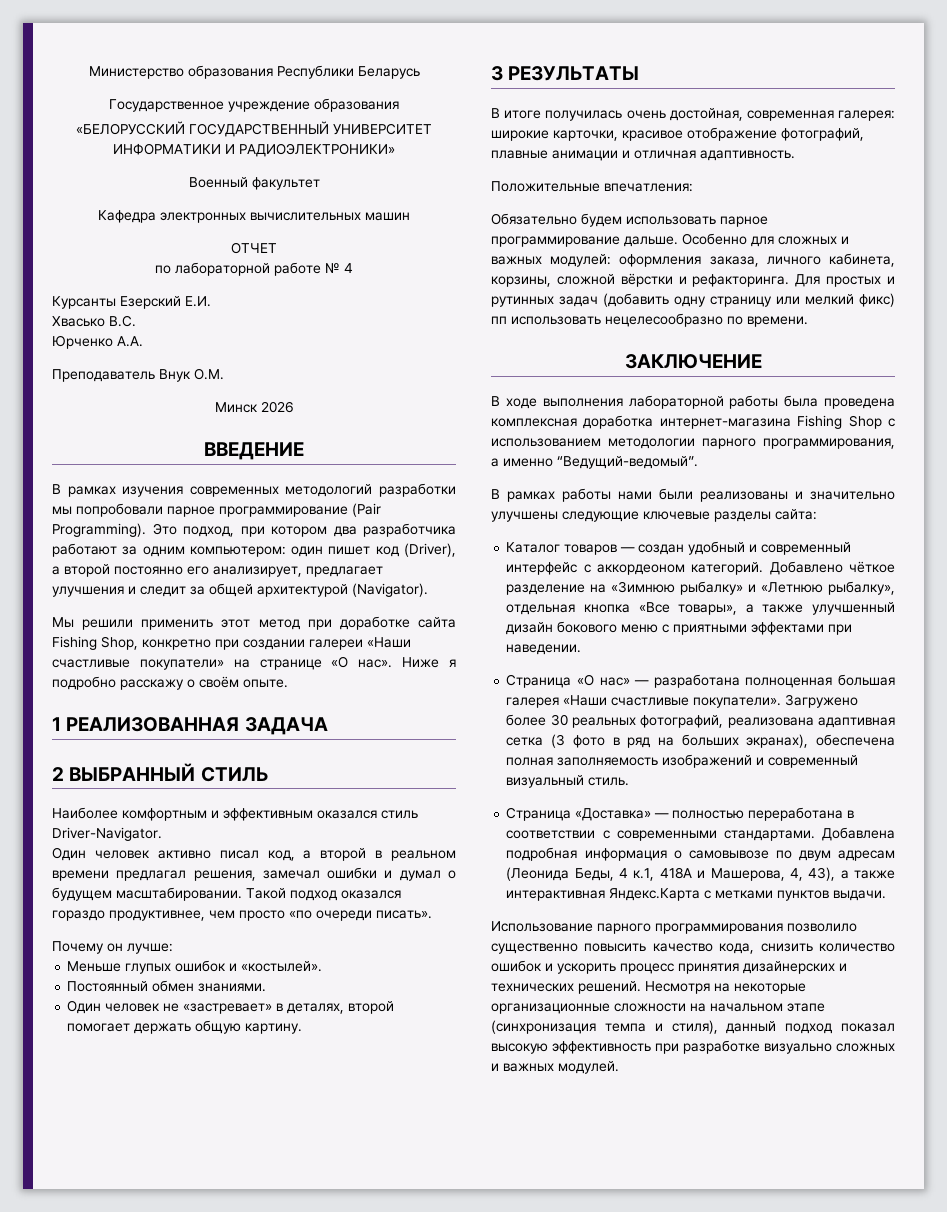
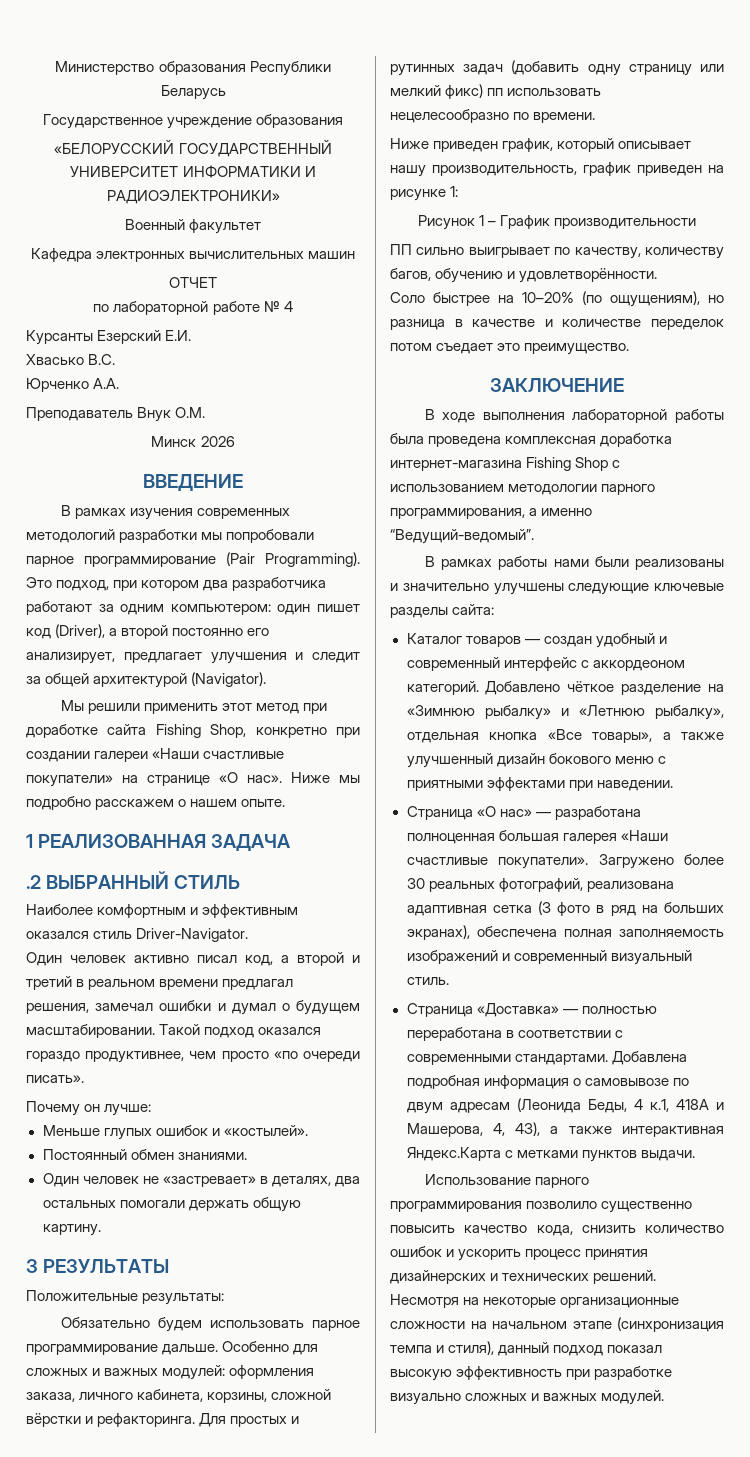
[448,659,456,667] [52,676,239,690] я подробно расскажу о своём -> [339,775,360,783] [26,796,238,810] мы подробно расскажем о нашем
[52,767,64,781] 2 -> [26,875,41,889] .2
(367, 854) none -> [352,955,360,963] [26,976,72,990] и третий
[348,1001,395,1014] [67,1023,131,1032] второй помогает -> [335,1176,360,1187] [42,1200,185,1208] два остальных помогали
[491,108,895,121] [491,127,864,141] [491,150,795,161] // В итоге получилась очень достойная, современная галерея: широкие карточки, красивое отображение фотографий, плавные анимации и отличная адаптивность. -> (170, 1266) none
[604,183,693,192] впечатления: -> [142,1293,225,1305] результаты:
(808, 321) none -> [390,138,692,152] [390,162,724,177] [390,186,459,201] [417,215,697,230] [390,244,724,259] [390,268,658,283] [390,291,724,307] [390,319,724,330] [390,343,630,355] // Ниже приведен график, который описывает нашу производительность, график приведен на рисунке 1: // Рисунок 1 – График производительности // ПП сильно выигрывает по качеству, количеству багов, обучению и удовлетворённости. // Соло быстрее на 10–20% (по ощущениям), но разница в качестве и количестве переделок потом съедает это преимущество.

